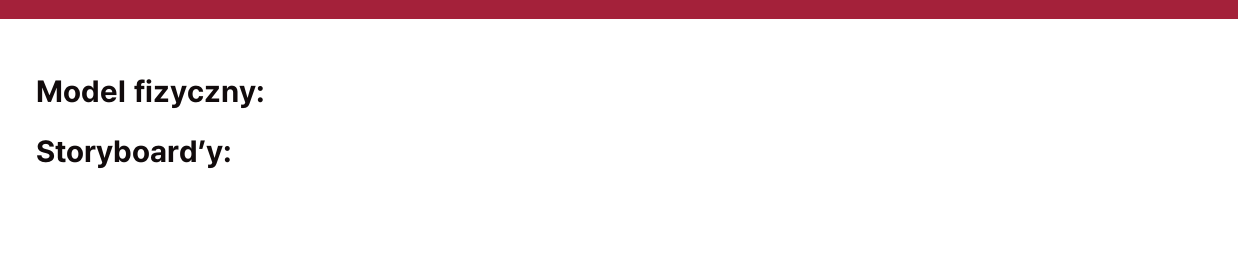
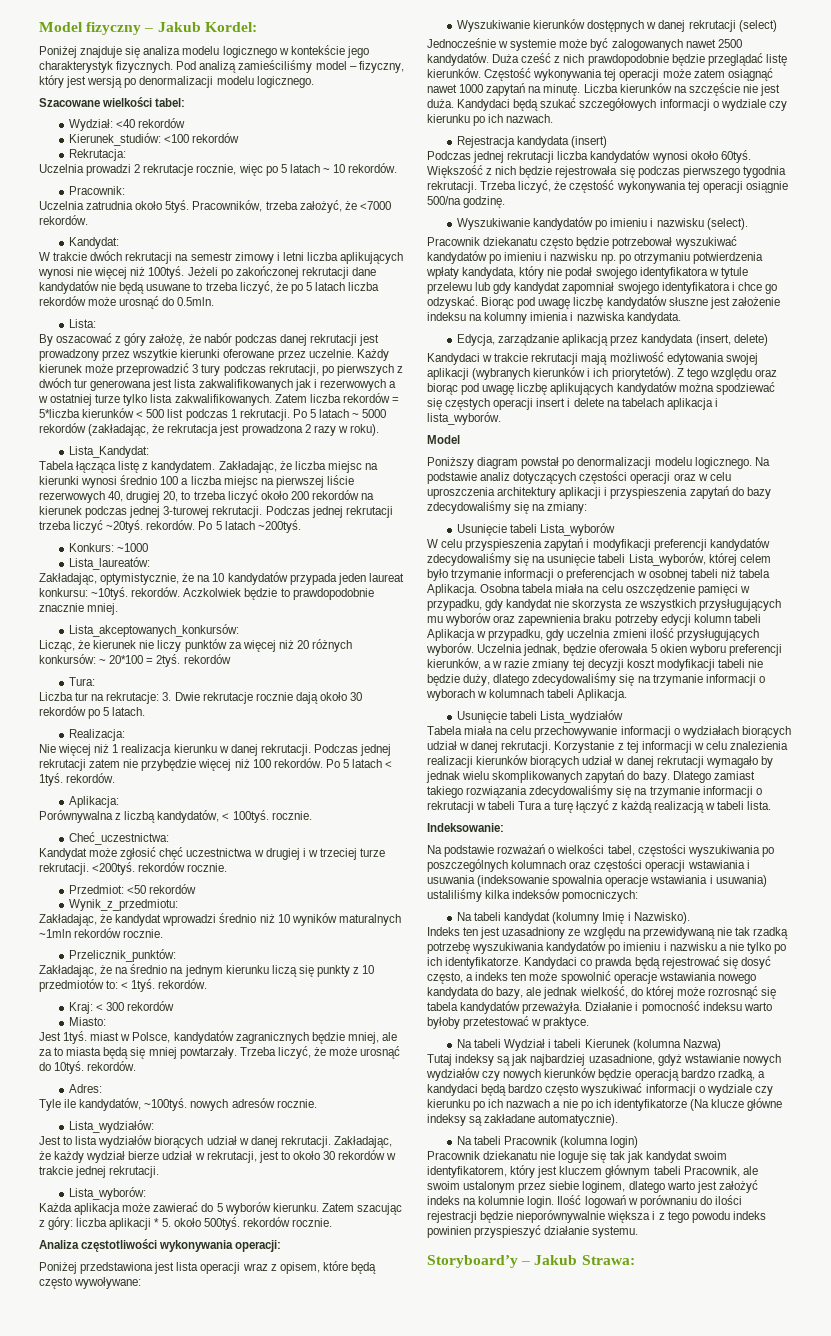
[36,79,266,109] [36,140,232,169] Model fizyczny: // Storyboard’y: -> [39,22,257,35] [39,45,369,58] [39,60,404,73] [39,75,314,88] [39,97,186,107] [69,118,186,131] [69,133,240,146] [69,149,127,161] [39,163,398,176] [69,186,126,195] [39,200,391,213] [39,215,88,225] [69,237,120,249] [39,251,404,264] [38,266,376,279] [39,281,380,294] [39,296,215,309] [69,319,97,328] [39,333,380,346] [39,349,389,361] [39,363,403,376] [39,378,396,391] [38,393,399,406] [39,408,387,421] [39,423,379,436] [69,446,150,458] [39,461,378,473] [39,475,354,488] [39,490,375,503] [39,506,393,518] [39,520,301,533] [69,543,149,552] [69,557,151,570] [39,572,404,585] [39,587,374,600] [39,603,119,615] [69,624,240,637] [39,639,353,652] [39,654,231,667] [69,677,96,686] [39,692,363,704] [39,706,146,719] [69,729,126,741] [39,744,392,756] [39,758,393,771] [39,773,116,786] [69,796,120,808] [39,810,312,823] [69,832,170,845] [39,847,386,860] [39,862,228,875] [69,884,197,894] [69,899,179,911] [39,913,401,926] [39,928,164,938] [69,949,177,962] [39,964,375,977] [39,979,208,992] [69,1001,175,1014] [69,1017,107,1026] [39,1031,397,1044] [39,1046,401,1059] [39,1061,137,1074] [69,1084,103,1093] [39,1098,317,1111] [69,1120,155,1133] [39,1135,392,1148] [39,1150,397,1163] [39,1166,160,1178] [69,1187,147,1200] [39,1202,402,1215] [39,1217,332,1230] [39,1239,282,1252] [39,1261,376,1274] [39,1277,142,1289] [457,19,777,32] [427,38,742,51] [427,53,787,66] [427,68,773,81] [427,83,781,96] [427,98,787,111] [427,114,554,126] [457,136,608,148] [427,150,751,163] [427,165,786,178] [427,180,788,193] [427,196,506,208] [457,217,748,230] [427,236,737,249] [427,251,763,264] [426,266,748,279] [427,282,777,294] [427,296,780,309] [427,312,681,324] [457,334,768,346] [427,352,758,365] [427,367,777,380] [427,382,775,395] [427,398,718,410] [427,412,501,425] [427,435,460,444] [427,457,770,469] [427,471,731,484] [427,486,771,499] [427,501,588,514] [457,523,616,536] [427,538,770,551] [427,553,771,566] [427,569,770,581] [427,584,750,596] [427,599,781,611] [427,613,761,626] [427,628,759,641] [426,643,782,656] [427,658,764,671] [427,673,765,686] [426,689,628,701] [457,710,624,723] [427,726,791,738] [427,741,789,753] [427,755,773,768] [426,770,755,783] [427,785,762,798] [427,800,772,813] [427,823,504,832] [427,844,774,857] [427,859,750,872] [427,875,767,887] [427,889,639,902] [457,912,690,924] [427,927,789,939] [427,941,787,954] [427,956,771,969] [427,971,756,984] [427,986,777,999] [427,1001,772,1014] [427,1016,590,1029] [457,1039,721,1051] [427,1054,781,1066] [426,1068,765,1081] [427,1083,773,1096] [427,1098,783,1111] [427,1114,619,1126] [457,1136,639,1148] [427,1151,727,1163] [427,1165,758,1178] [427,1180,758,1193] [427,1195,742,1208] [427,1210,766,1223] [427,1225,639,1238] [427,1255,635,1268] Model fizyczny – Jakub Kordel: // Poniżej znajduje się analiza modelu logicznego w kontekście jego charakterystyk fizycznych. Pod analizą zamieściliśmy model – fizyczny, który jest wersją po denormalizacji modelu logicznego. // Szacowane wielkości tabel: // Wydział: <40 rekordów // Kierunek_studiów: <100 rekordów // Rekrutacja: // Uczelnia prowadzi 2 rekrutacje rocznie, więc po 5 latach ~ 10 rekordów. // Pracownik: // Uczelnia zatrudnia około 5tyś. Pracowników, trzeba założyć, że <7000 rekordów. // Kandydat: // W trakcie dwóch rekrutacji na semestr zimowy i letni liczba aplikujących wynosi nie więcej niż 100tyś. Jeżeli po zakończonej rekrutacji dane kandydatów nie będą usuwane to trzeba liczyć, że po 5 latach liczba rekordów może urosnąć do 0.5mln. // Lista: // By oszacować z góry założę, że nabór podczas danej rekrutacji jest prowadzony przez wszytkie kierunki oferowane przez uczelnie. Każdy kierunek może przeprowadzić 3 tury podczas rekrutacji, po pierwszych z dwóch tur generowana jest lista zakwalifikowanych jak i rezerwowych a w ostatniej turze tylko lista zakwalifikowanych. Zatem liczba rekordów = 5*liczba kierunków < 500 list podczas 1 rekrutacji. Po 5 latach ~ 5000 rekordów (zakładając, że rekrutacja jest prowadzona 2 razy w roku). // Lista_Kandydat: // Tabela łącząca listę z kandydatem. Zakładając, że liczba miejsc na kierunki wynosi średnio 100 a liczba miejsc na pierwszej liście rezerwowych 40, drugiej 20, to trzeba liczyć około 200 rekordów na kierunek podczas jednej 3-turowej rekrutacji. Podczas jednej rekrutacji trzeba liczyć ~20tyś. rekordów. Po 5 latach ~200tyś. // Konkurs: ~1000 // Lista_laureatów: // Zakładając, optymistycznie, że na 10 kandydatów przypada jeden laureat konkursu: ~10tyś. rekordów. Aczkolwiek będzie to prawdopodobnie znacznie mniej. // Lista_akceptowanych_konkursów: // Licząc, że kierunek nie liczy punktów za więcej niż 20 różnych konkursów: ~ 20*100 = 2tyś. rekordów // Tura: // Liczba tur na rekrutacje: 3. Dwie rekrutacje rocznie dają około 30 rekordów po 5 latach. // Realizacja: // Nie więcej niż 1 realizacja kierunku w danej rekrutacji. Podczas jednej rekrutacji zatem nie przybędzie więcej niż 100 rekordów. Po 5 latach < 1tyś. rekordów. // Aplikacja: // Porównywalna z liczbą kandydatów, < 100tyś. rocznie. // Cheć_uczestnictwa: // Kandydat może zgłosić chęć uczestnictwa w drugiej i w trzeciej turze rekrutacji. <200tyś. rekordów rocznie. // Przedmiot: <50 rekordów // Wynik_z_przedmiotu: // Zakładając, że kandydat wprowadzi średnio niż 10 wyników maturalnych ~1mln rekordów rocznie. // Przelicznik_punktów: // Zakładając, że na średnio na jednym kierunku liczą się punkty z 10 przedmiotów to: < 1tyś. rekordów. // Kraj: < 300 rekordów // Miasto: // Jest 1tyś. miast w Polsce, kandydatów zagranicznych będzie mniej, ale za to miasta będą się mniej powtarzały. Trzeba liczyć, że może urosnąć do 10tyś. rekordów. // Adres: // Tyle ile kandydatów, ~100tyś. nowych adresów rocznie. // Lista_wydziałów: // Jest to lista wydziałów biorących udział w danej rekrutacji. Zakładając, że każdy wydział bierze udział w rekrutacji, jest to około 30 rekordów w trakcie jednej rekrutacji. // Lista_wyborów: // Każda aplikacja może zawierać do 5 wyborów kierunku. Zatem szacując z góry: liczba aplikacji * 5. około 500tyś. rekordów rocznie. // Analiza częstotliwości wykonywania operacji: // Poniżej przedstawiona jest lista operacji wraz z opisem, które będą często wywoływane: // Wyszukiwanie kierunków dostępnych w danej rekrutacji (select) // Jednocześnie w systemie może być zalogowanych nawet 2500 kandydatów. Duża cześć z nich prawdopodobnie będzie przeglądać listę kierunków. Częstość wykonywania tej operacji może zatem osiągnąć nawet 1000 zapytań na minutę. Liczba kierunków na szczęście nie jest duża. Kandydaci będą szukać szczegółowych informacji o wydziale czy kierunku po ich nazwach. // Rejestracja kandydata (insert) // Podczas jednej rekrutacji liczba kandydatów wynosi około 60tyś. Większość z nich będzie rejestrowała się podczas pierwszego tygodnia rekrutacji. Trzeba liczyć, że częstość wykonywania tej operacji osiągnie 500/na godzinę. // Wyszukiwanie kandydatów po imieniu i nazwisku (select). // Pracownik dziekanatu często będzie potrzebował wyszukiwać kandydatów po imieniu i nazwisku np. po otrzymaniu potwierdzenia wpłaty kandydata, który nie podał swojego identyfikatora w tytule przelewu lub gdy kandydat zapomniał swojego identyfikatora i chce go odzyskać. Biorąc pod uwagę liczbę kandydatów słuszne jest założenie indeksu na kolumny imienia i nazwiska kandydata. // Edycja, zarządzanie aplikacją przez kandydata (insert, delete) // Kandydaci w trakcie rekrutacji mają możliwość edytowania swojej aplikacji (wybranych kierunków i ich priorytetów). Z tego względu oraz biorąc pod uwagę liczbę aplikujących kandydatów można spodziewać się częstych operacji insert i delete na tabelach aplikacja i lista_wyborów. // Model // Poniższy diagram powstał po denormalizacji modelu logicznego. Na podstawie analiz dotyczących częstości operacji oraz w celu uproszczenia architektury aplikacji i przyspieszenia zapytań do bazy zdecydowaliśmy się na zmiany: // Usunięcie tabeli Lista_wyborów // W celu przyspieszenia zapytań i modyfikacji preferencji kandydatów zdecydowaliśmy się na usunięcie tabeli Lista_wyborów, której celem było trzymanie informacji o preferencjach w osobnej tabeli niż tabela Aplikacja. Osobna tabela miała na celu oszczędzenie pamięci w przypadku, gdy kandydat nie skorzysta ze wszystkich przysługujących mu wyborów oraz zapewnienia braku potrzeby edycji kolumn tabeli Aplikacja w przypadku, gdy uczelnia zmieni ilość przysługujących wyborów. Uczelnia jednak, będzie oferowała 5 okien wyboru preferencji kierunków, a w razie zmiany tej decyzji koszt modyfikacji tabeli nie będzie duży, dlatego zdecydowaliśmy się na trzymanie informacji o wyborach w kolumnach tabeli Aplikacja. // Usunięcie tabeli Lista_wydziałów // Tabela miała na celu przechowywanie informacji o wydziałach biorących udział w danej rekrutacji. Korzystanie z tej informacji w celu znalezienia realizacji kierunków biorących udział w danej rekrutacji wymagało by jednak wielu skomplikowanych zapytań do bazy. Dlatego zamiast takiego rozwiązania zdecydowaliśmy się na trzymanie informacji o rekrutacji w tabeli Tura a turę łączyć z każdą realizacją w tabeli lista. // Indeksowanie: // Na podstawie rozważań o wielkości tabel, częstości wyszukiwania po poszczególnych kolumnach oraz częstości operacji wstawiania i usuwania (indeksowanie spowalnia operacje wstawiania i usuwania) ustaliliśmy kilka indeksów pomocniczych: // Na tabeli kandydat (kolumny Imię i Nazwisko). // Indeks ten jest uzasadniony ze względu na przewidywaną nie tak rzadką potrzebę wyszukiwania kandydatów po imieniu i nazwisku a nie tylko po ich identyfikatorze. Kandydaci co prawda będą rejestrować się dosyć często, a indeks ten może spowolnić operacje wstawiania nowego kandydata do bazy, ale jednak wielkość, do której może rozrosnąć się tabela kandydatów przeważyła. Działanie i pomocność indeksu warto byłoby przetestować w praktyce. // Na tabeli Wydział i tabeli Kierunek (kolumna Nazwa) // Tutaj indeksy są jak najbardziej uzasadnione, gdyż wstawianie nowych wydziałów czy nowych kierunków będzie operacją bardzo rzadką, a kandydaci będą bardzo często wyszukiwać informacji o wydziale czy kierunku po ich nazwach a nie po ich identyfikatorze (Na klucze główne indeksy są zakładane automatycznie). // Na tabeli Pracownik (kolumna login) // Pracownik dziekanatu nie loguje się tak jak kandydat swoim identyfikatorem, który jest kluczem głównym tabeli Pracownik, ale swoim ustalonym przez siebie loginem, dlatego warto jest założyć indeks na kolumnie login. Ilość logowań w porównaniu do ilości rejestracji będzie nieporównywalnie większa i z tego powodu indeks powinien przyspieszyć działanie systemu. // Storyboard’y – Jakub Strawa:

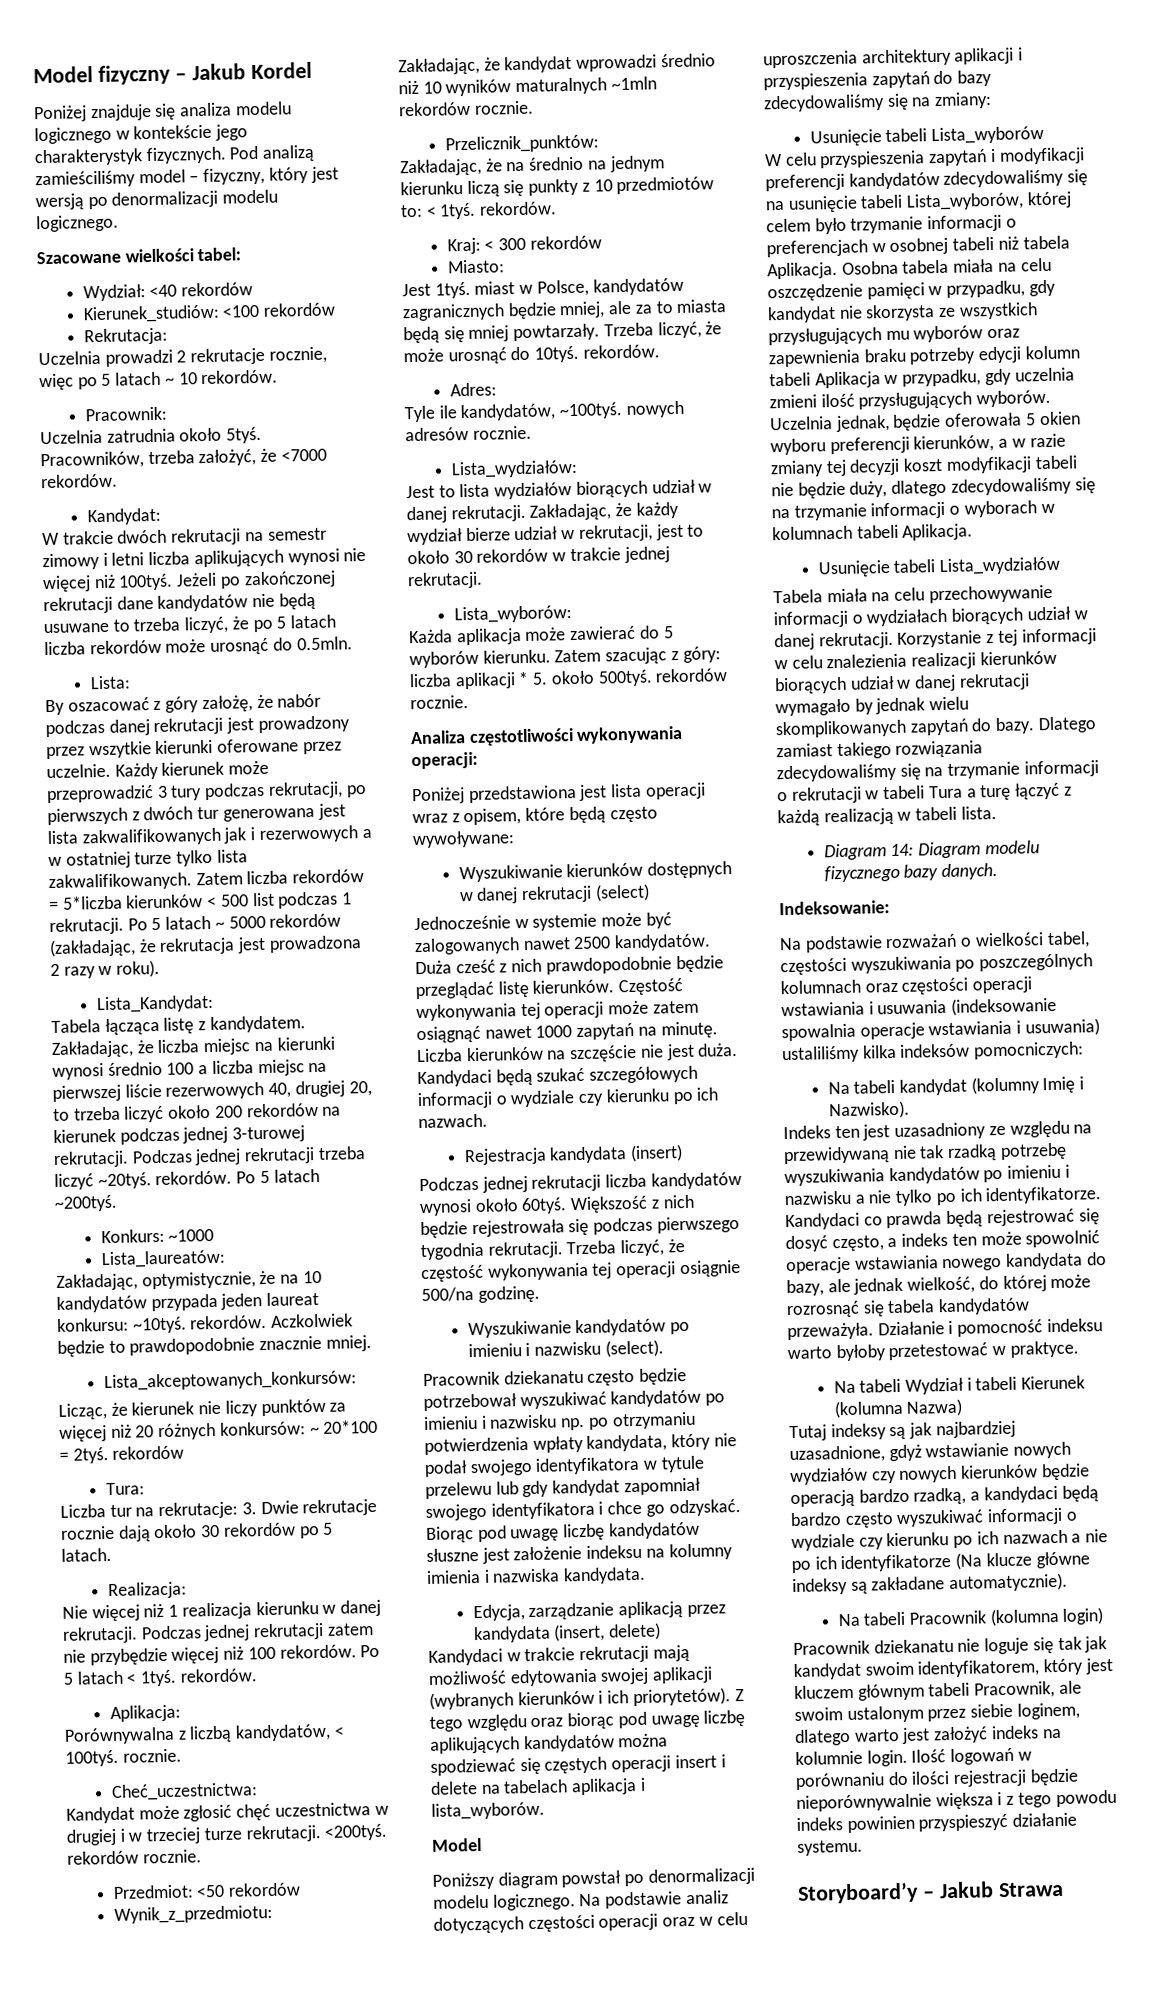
[204,22,257,32] Kordel: -> [250,61,312,80] Kordel
(772, 805) none -> [823,840,1040,861] [823,862,998,883] // Diagram 14: Diagram modelu fizycznego bazy danych.
[581,1255,635,1265] Strawa: -> [997,1881,1064,1898] Strawa

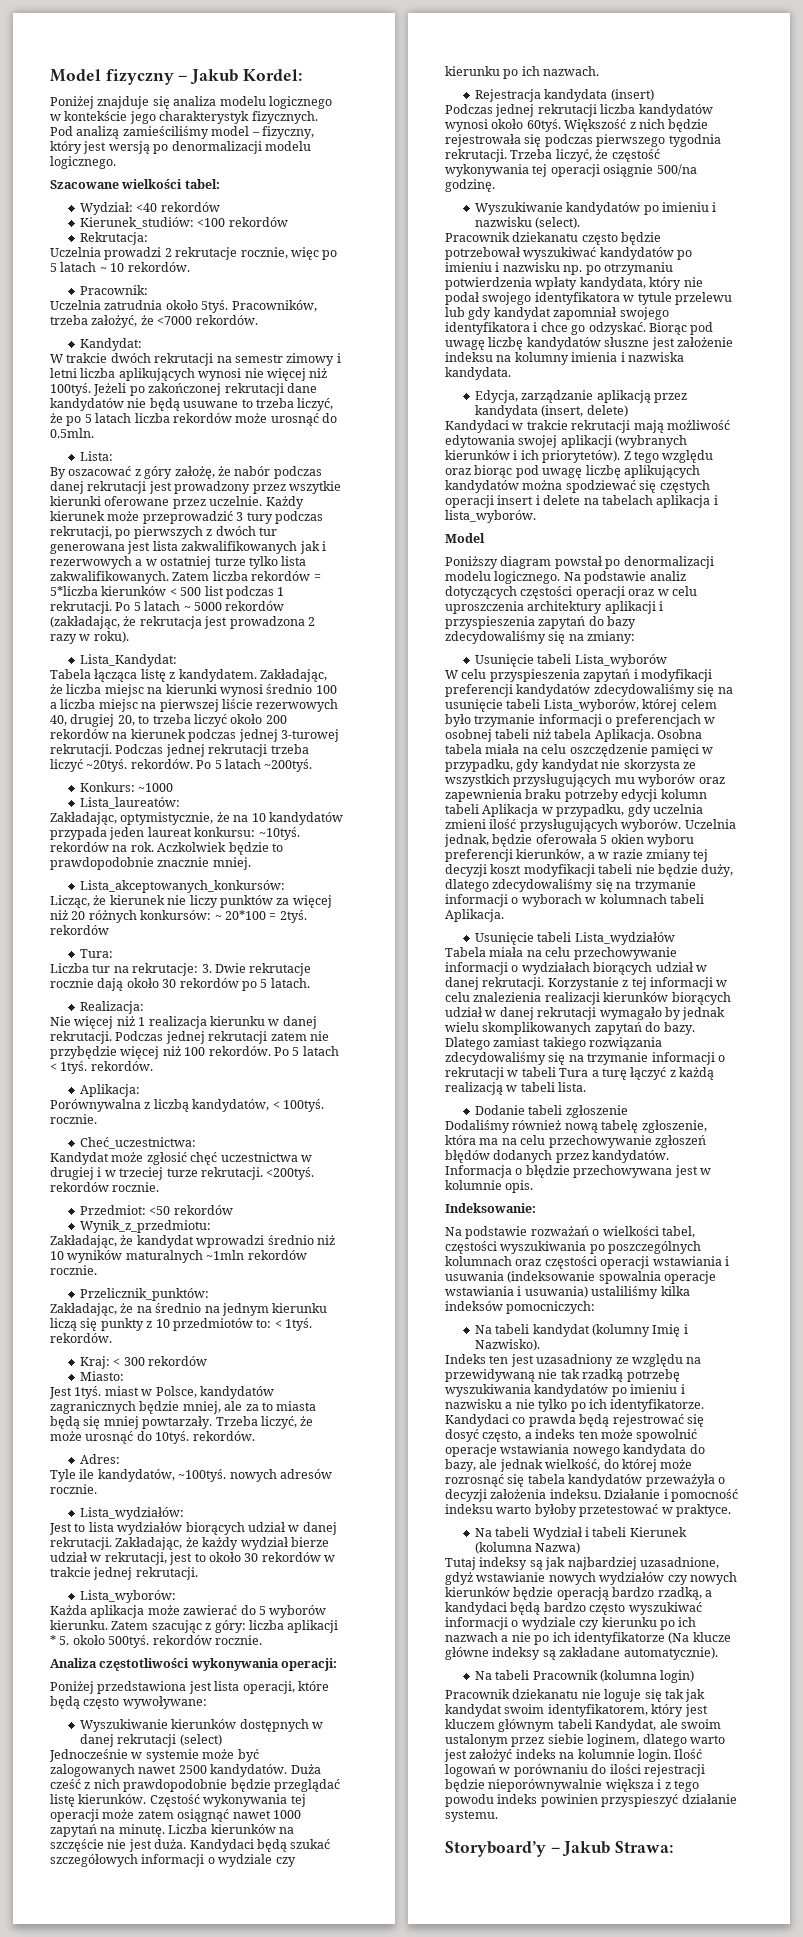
[250,61,312,80] Kordel -> [242,69,302,81] Kordel:
[190,1314,268,1330] rekordów. -> [50,842,154,852] rekordów na rok.
[644,782,706,800] [412,808,522,826] operacji wraz z opisem, -> [242,1681,295,1694] operacji,
[823,840,1040,861] [823,862,998,883] Diagram 14: Diagram modelu fizycznego bazy danych. -> [474,1105,628,1118] [445,1120,707,1133] [445,1135,706,1148] [445,1150,670,1163] [445,1165,711,1178] [445,1180,534,1193] Dodanie tabeli zgłoszenie // Dodaliśmy również nową tabelę zgłoszenie, która ma na celu przechowywanie zgłoszeń błędów dodanych przez kandydatów. Informacja o błędzie przechowywana jest w kolumnie opis.
[787,1322,874,1341] przeważyła. -> [645,1474,725,1487] [445,1489,601,1502] przeważyła o decyzji założenia indeksu.
[974,1681,1056,1699] Pracownik, -> [595,1719,657,1732] Kandydat,
[997,1881,1064,1898] Strawa -> [615,1841,674,1853] Strawa:

